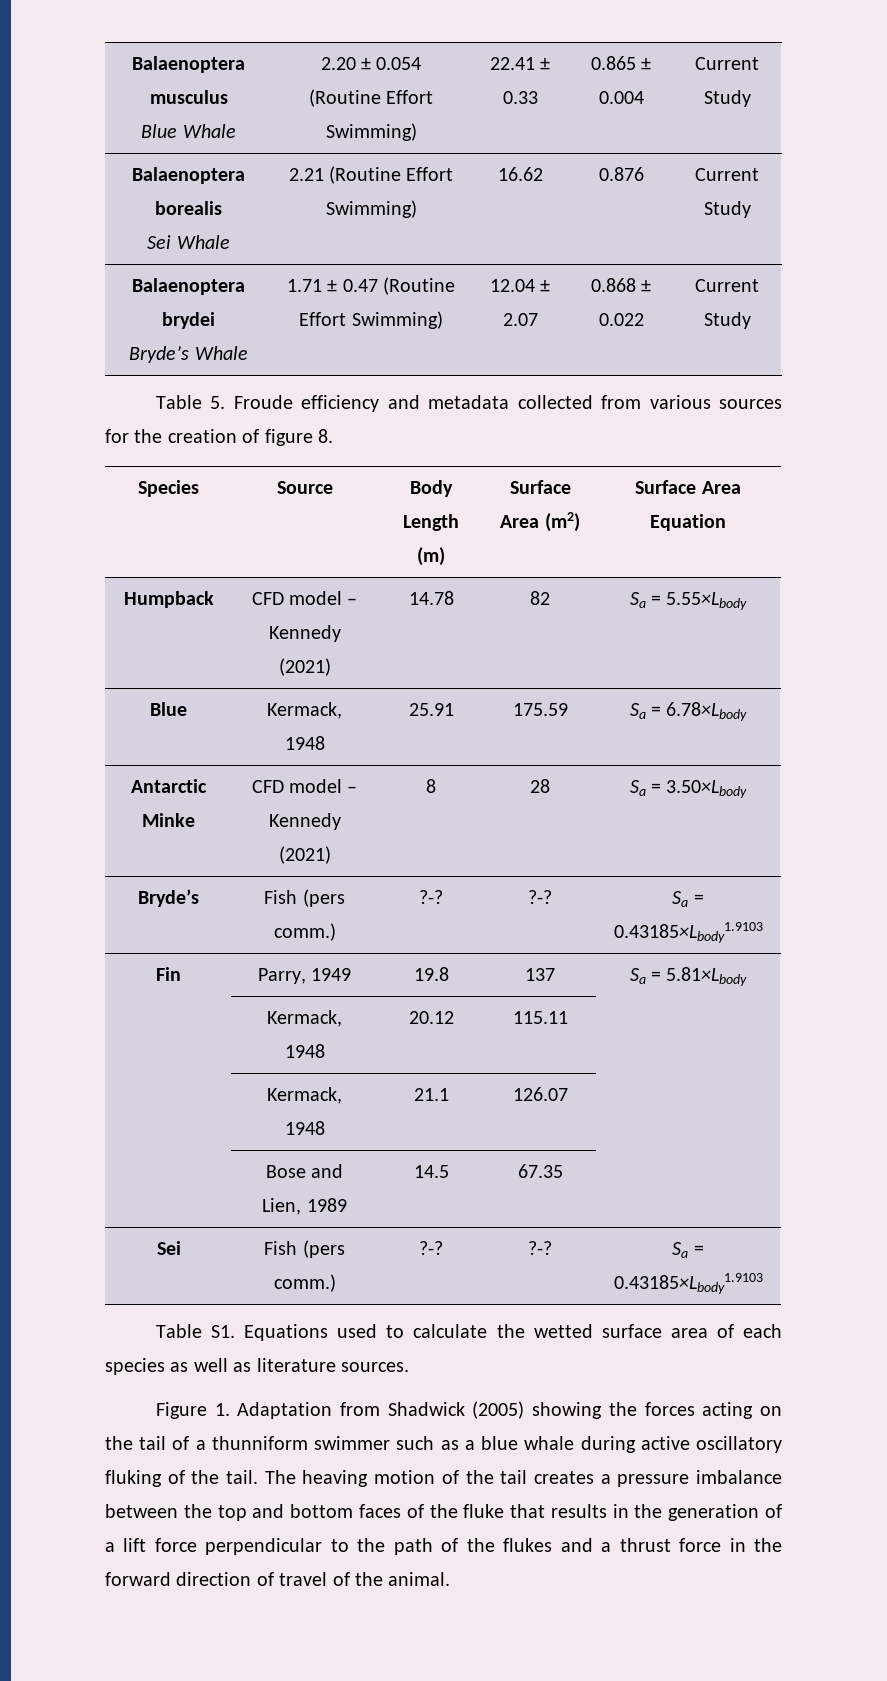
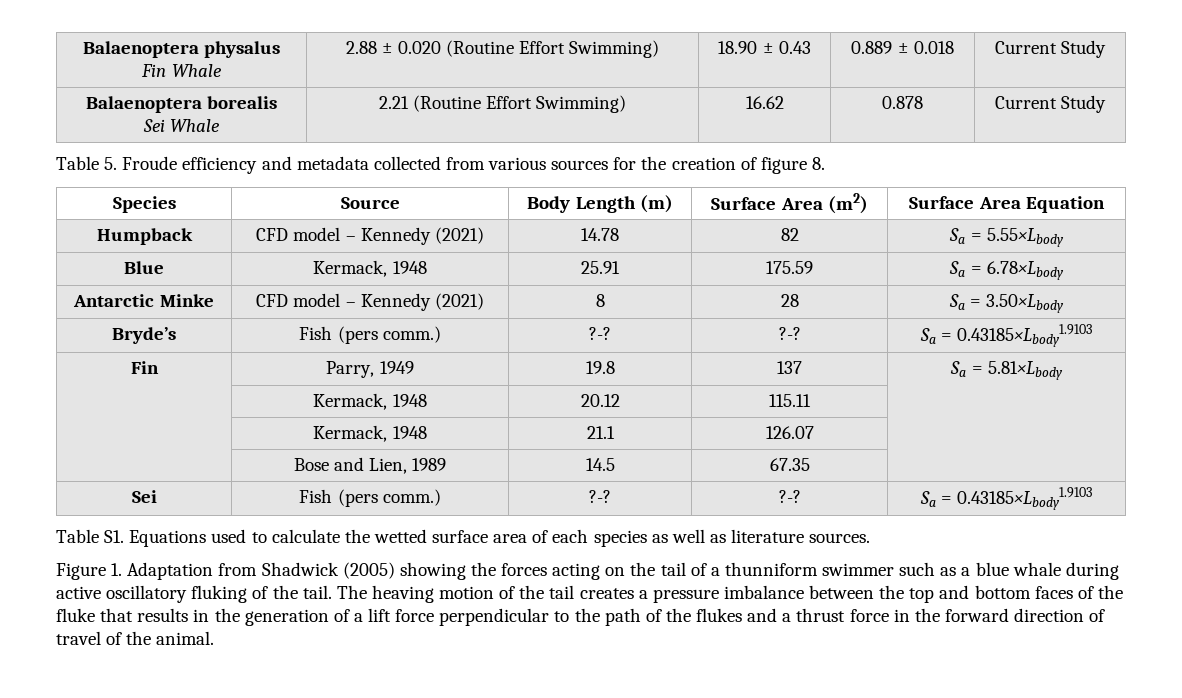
[132,56,245,73] [149,90,228,104] [141,124,236,138] [320,57,422,70] [308,89,434,107] [325,123,417,141] [489,57,551,70] [502,91,538,104] [590,56,652,70] [598,91,644,104] Balaenoptera musculus // Blue Whale | 2.20 ± 0.054 (Routine Effort Swimming) | 22.41 ± 0.33 | 0.865 ± 0.004 -> [82,41,281,58] [141,64,222,77] [345,40,660,58] [718,41,811,54] [851,41,954,54] Balaenoptera physalus // Fin Whale | 2.88 ± 0.020 (Routine Effort Swimming) | 18.90 ± 0.43 | 0.889 ± 0.018
[598,167,644,181] [695,168,759,181] [703,201,751,218] [132,278,245,295] [162,312,215,329] [129,346,248,363] [286,277,456,295] [299,311,443,329] [489,279,551,292] [502,313,538,326] [590,278,652,292] [598,313,644,326] 0.876 | Current Study // Balaenoptera brydei // Bryde’s Whale | 1.71 ± 0.47 (Routine Effort Swimming) | 12.04 ± 2.07 | 0.868 ± 0.022 -> [882,96,923,109] 0.878

